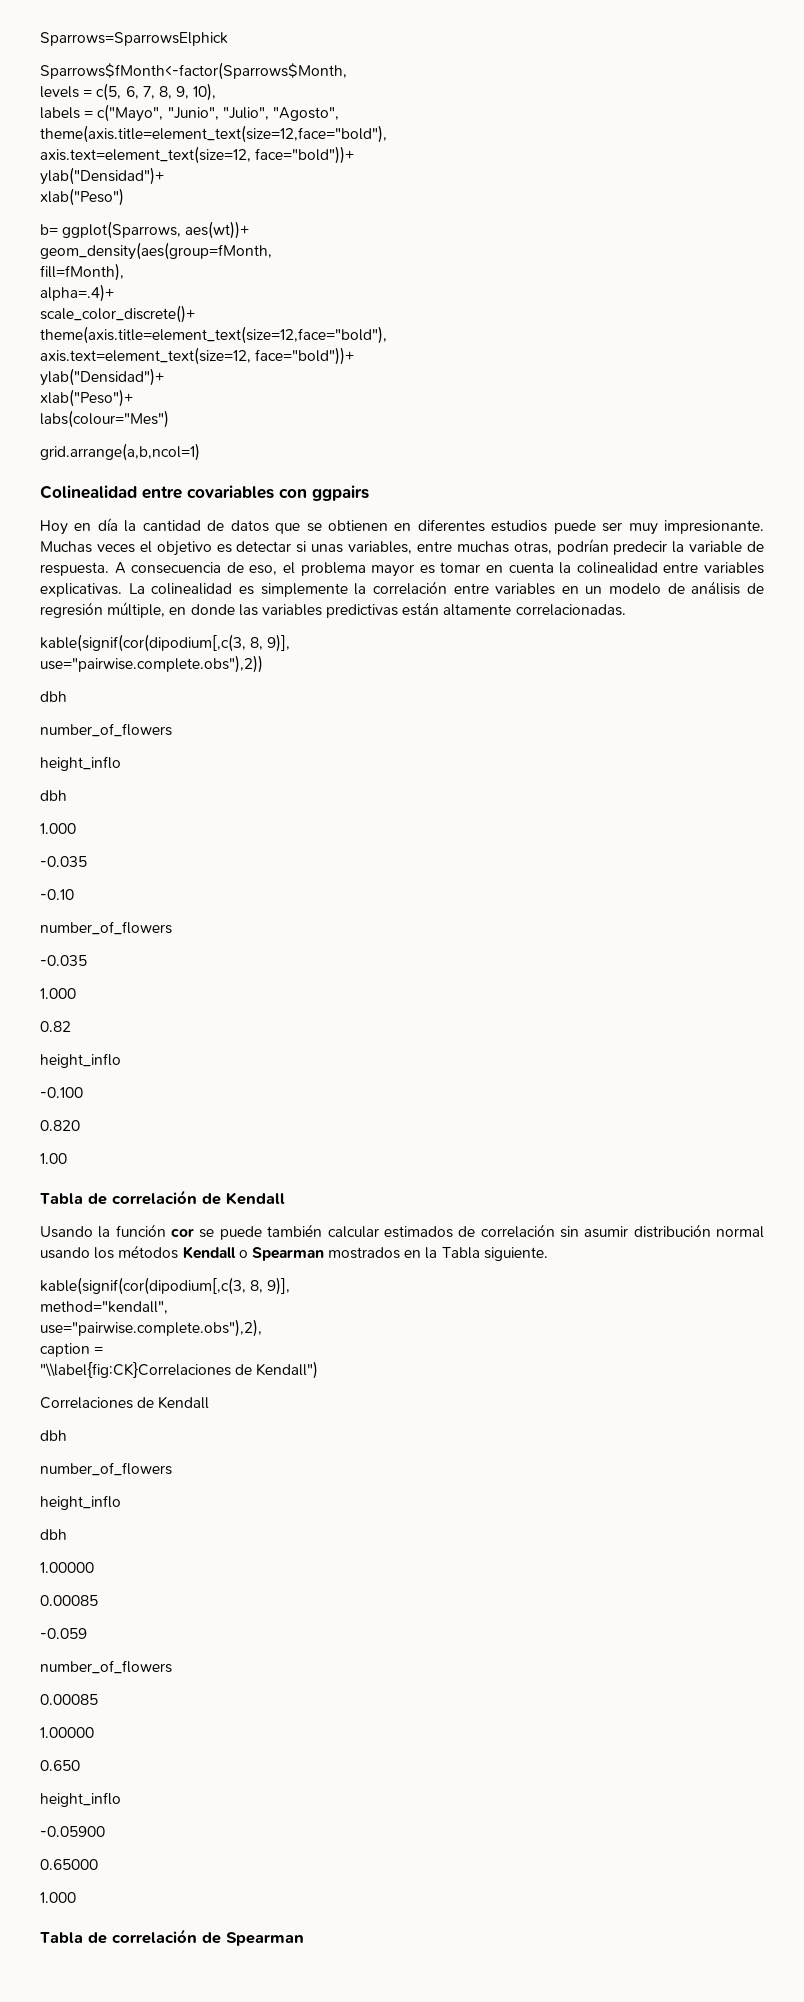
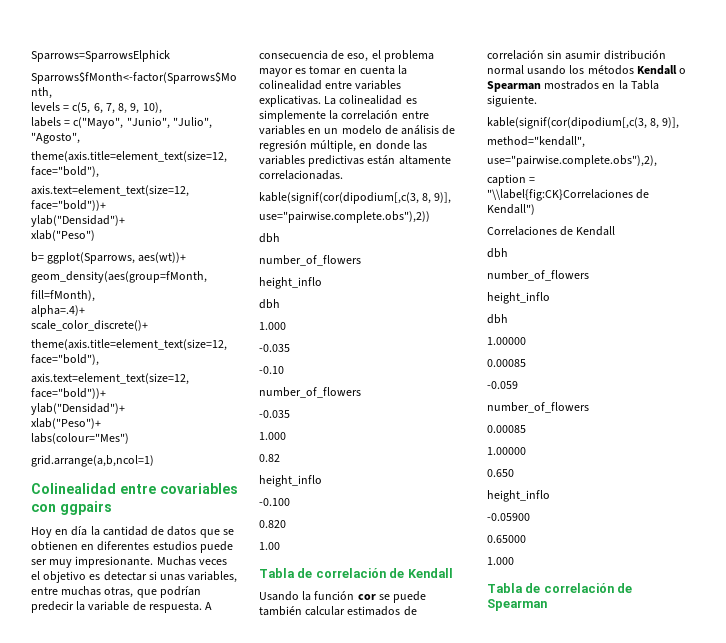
(552, 547) none -> [136,589,157,598] que

